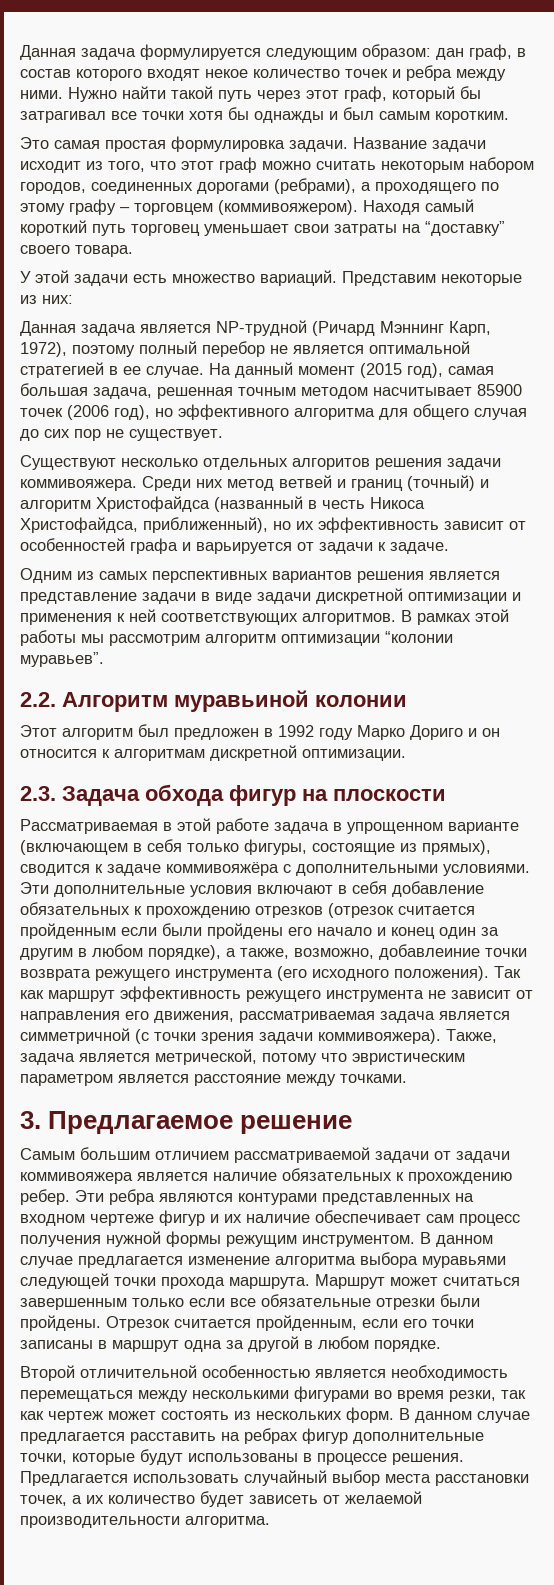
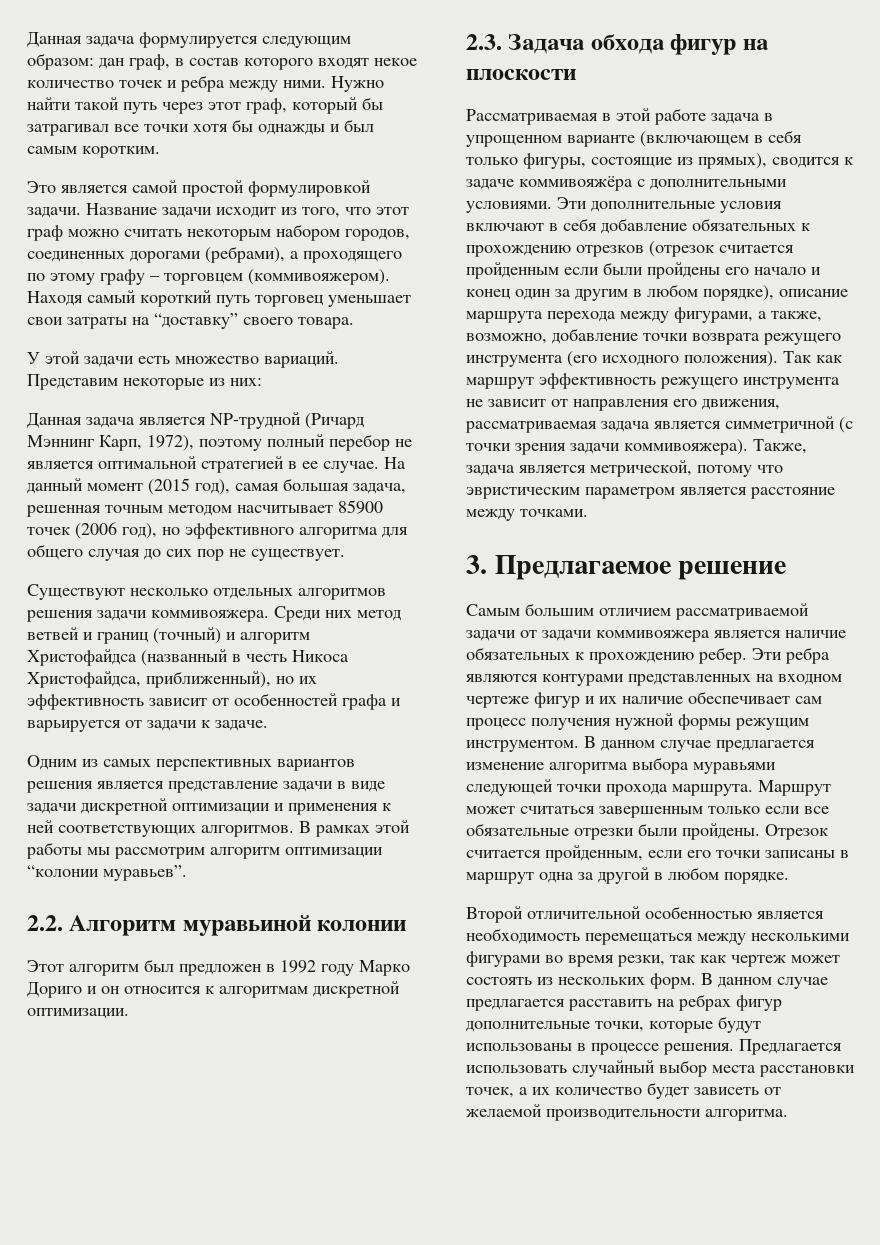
[54,136,285,152] самая простая формулировка -> [61,180,371,197] является самой простой формулировкой
[292,458,370,470] алгоритов -> [298,588,386,600] алгоритмов
(221, 952) none -> [779,289,848,297] [466,307,753,323] описание маршрута перехода между фигурами,
[379,944,480,960] добавлеиние -> [552,328,638,344] добавление

